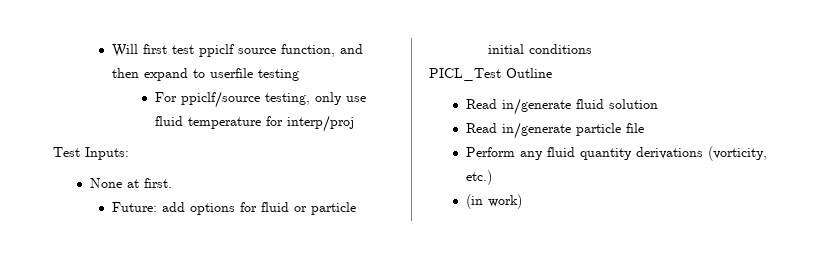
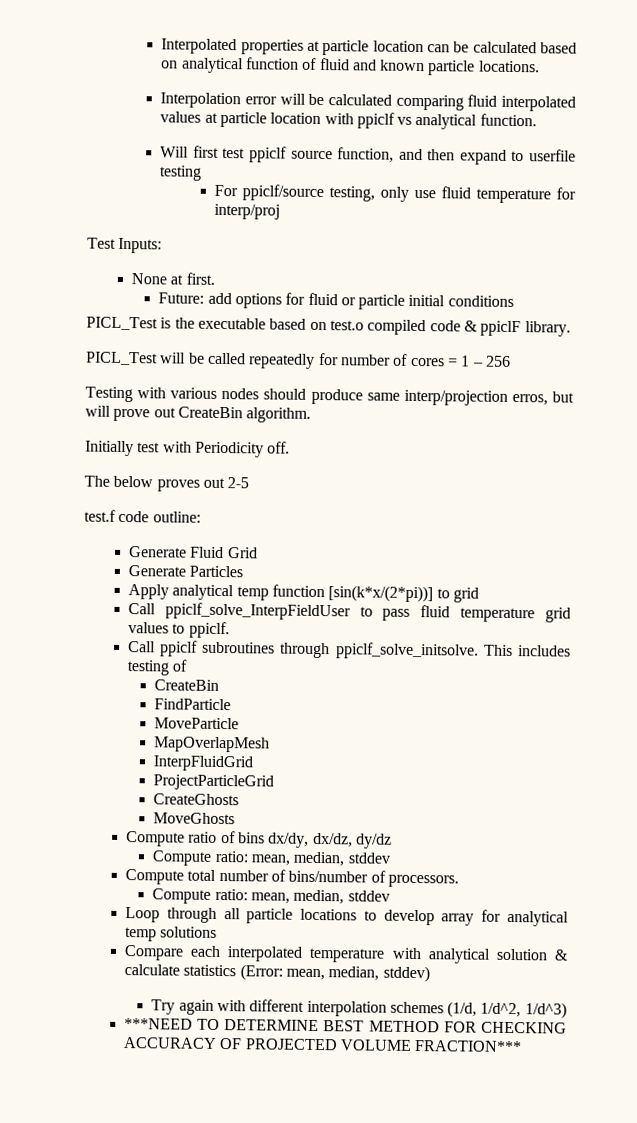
(111, 50) none -> [161,38,577,56] [161,57,540,76] [160,92,576,112] [160,111,537,130] Interpolated properties at particle location can be calculated based on analytical function of fluid and known particle locations. // Interpolation error will be calculated comparing fluid interpolated values at particle location with ppiclf vs analytical function. //
[506,68,552,78] [466,98,659,115] [466,122,645,139] [466,146,768,161] [466,170,493,185] [466,194,523,209] Outline // Read in/generate fluid solution // Read in/generate particle file // Perform any fluid quantity derivations (vorticity, etc.) // (in work) -> [160,317,571,337] [86,351,511,369] [85,386,574,406] [85,405,312,423] [85,440,291,458] [84,475,250,492] [84,509,201,523] [128,546,258,559] [127,565,244,578] [127,584,479,603] [127,602,571,623] [127,621,230,639] [127,640,571,660] [126,659,188,676] [154,679,220,691] [154,698,232,711] [154,717,240,730] [154,736,271,753] [153,755,254,772] [153,774,275,791] [153,793,240,806] [153,812,236,825] [125,831,392,849] [152,850,391,867] [124,869,459,888] [152,888,390,905] [124,907,569,927] [124,926,218,942] [123,945,569,964] [123,964,430,983] [151,999,567,1019] [123,1018,567,1034] [122,1037,523,1053] is the executable based on test.o compiled code & ppiclF library. // PICL_Test will be called repeatedly for number of cores = 1 – 256 // Testing with various nodes should produce same interp/projection erros, but will prove out CreateBin algorithm. // Initially test with Periodicity off. // The below proves out 2-5 // test.f code outline: // Generate Fluid Grid // Generate Particles // Apply analytical temp function [sin(k*x/(2*pi))] to grid // Call ppiclf_solve_InterpFieldUser to pass fluid temperature grid values to ppiclf. // Call ppiclf subroutines through ppiclf_solve_initsolve. This includes testing of // CreateBin // FindParticle // MoveParticle // MapOverlapMesh // InterpFluidGrid // ProjectParticleGrid // CreateGhosts // MoveGhosts // Compute ratio of bins dx/dy, dx/dz, dy/dz // Compute ratio: mean, median, stddev // Compute total number of bins/number of processors. // Compute ratio: mean, median, stddev // Loop through all particle locations to develop array for analytical temp solutions // Compare each interpolated temperature with analytical solution & calculate statistics (Error: mean, median, stddev) // Try again with different interpolation schemes (1/d, 1/d^2, 1/d^3) // ***NEED TO DETERMINE BEST METHOD FOR CHECKING ACCURACY OF PROJECTED VOLUME FRACTION***

